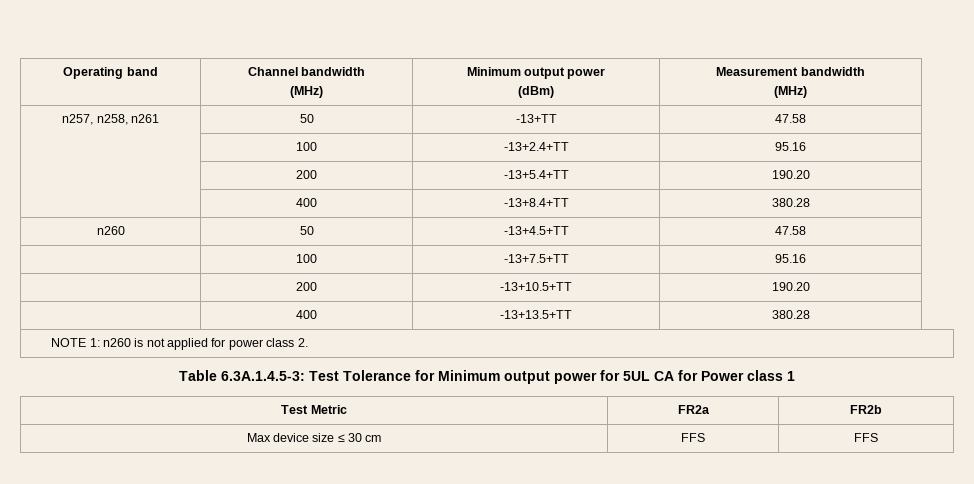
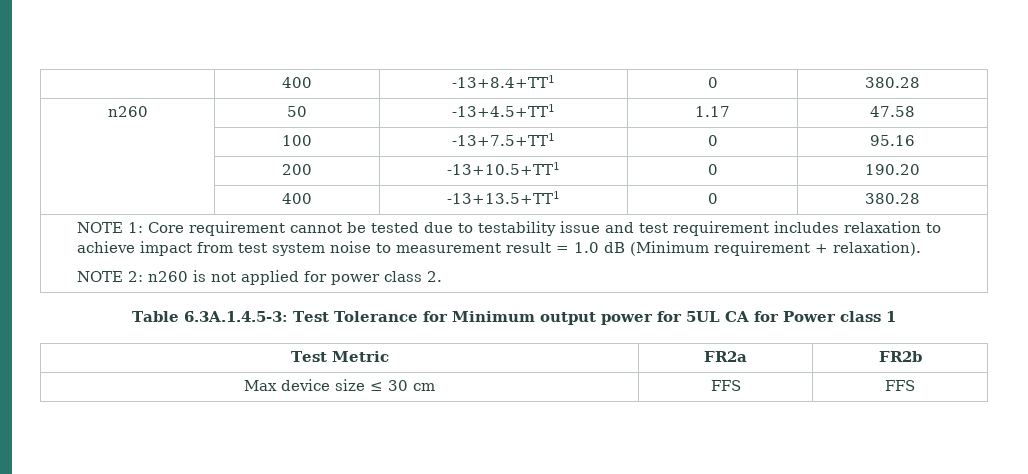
[63,67,158,79] [247,67,366,76] [290,86,323,98] [466,67,606,79] [518,86,554,98] [716,67,865,76] [774,86,807,98] [62,114,159,125] [299,114,314,123] [515,114,557,123] [775,114,806,123] [296,142,317,151] [503,142,569,151] [775,142,806,151] [296,170,317,179] [503,170,569,179] [771,170,810,179] [296,198,317,207] [503,198,569,207] Operating band | Channel bandwidth // (MHz) | Minimum output power // (dBm) | Measurement bandwidth // (MHz) // n257, n258, n261 | 50 | -13+TT | 47.58 // | 100 | -13+2.4+TT | 95.16 // | 200 | -13+5.4+TT | 190.20 // | 400 | -13+8.4+TT -> [282,77,312,88] [452,75,555,88] [707,77,718,88] | 400 | -13+8.4+TT1 | 0
[503,226,569,235] [775,226,806,235] [296,254,317,263] [503,254,569,263] [775,254,806,263] [296,282,317,291] [500,282,572,291] [771,282,810,291] [296,310,317,319] [500,310,572,319] -13+4.5+TT | 47.58 // | 100 | -13+7.5+TT | 95.16 // | 200 | -13+10.5+TT | 190.20 // | 400 | -13+13.5+TT -> [452,104,555,117] [695,106,730,117] [870,106,915,117] [282,135,312,146] [452,133,555,146] [707,135,718,146] [870,135,915,146] [282,164,312,175] [447,162,560,175] [707,164,718,175] [865,164,920,175] [282,193,312,204] [447,191,560,204] [707,193,718,204] -13+4.5+TT1 | 1.17 | 47.58 // | 100 | -13+7.5+TT1 | 0 | 95.16 // | 200 | -13+10.5+TT1 | 0 | 190.20 // | 400 | -13+13.5+TT1 | 0
(100, 342) none -> [148,221,942,236] [77,241,922,256] [77,271,144,282] Core requirement cannot be tested due to testability issue and test requirement includes relaxation to achieve impact from test system noise to measurement result = 1.0 dB (Minimum requirement + relaxation). // NOTE 2:

